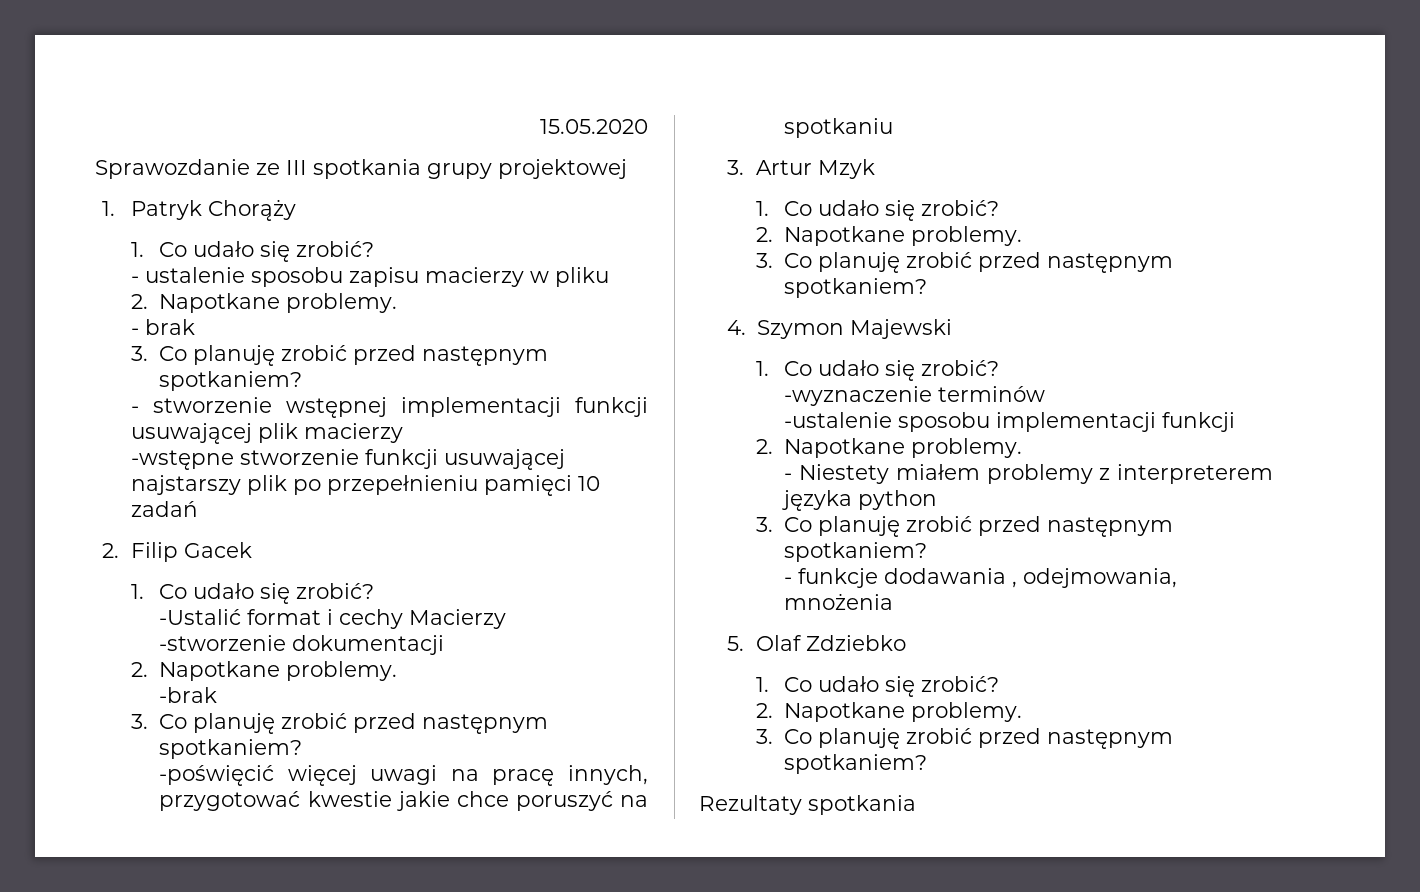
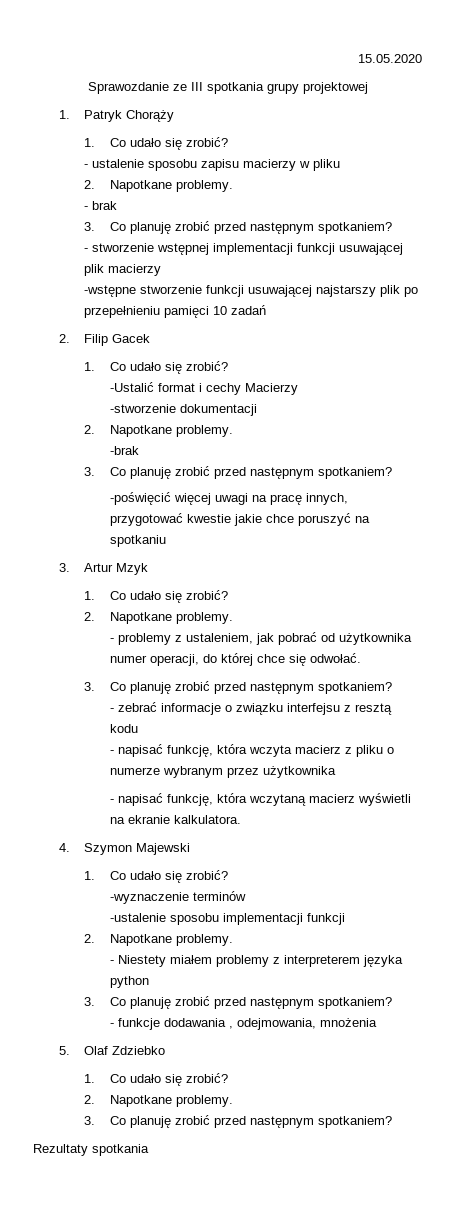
[755,252,1174,273] [784,278,928,298] // 3. Co planuję zrobić przed następnym spotkaniem? -> [109,632,412,645] [109,653,361,666] [84,681,392,694] [109,702,392,715] [109,724,138,733] [109,744,394,757] [109,766,336,778] [109,793,411,806] [109,815,241,824] // - problemy z ustaleniem, jak pobrać od użytkownika numer operacji, do której chce się odwołać. // 3. Co planuję zrobić przed następnym spotkaniem? // - zebrać informacje o związku interfejsu z resztą kodu // - napisać funkcję, która wczyta macierz z pliku o numerze wybranym przez użytkownika // - napisać funkcję, która wczytaną macierz wyświetli na ekranie kalkulatora.

